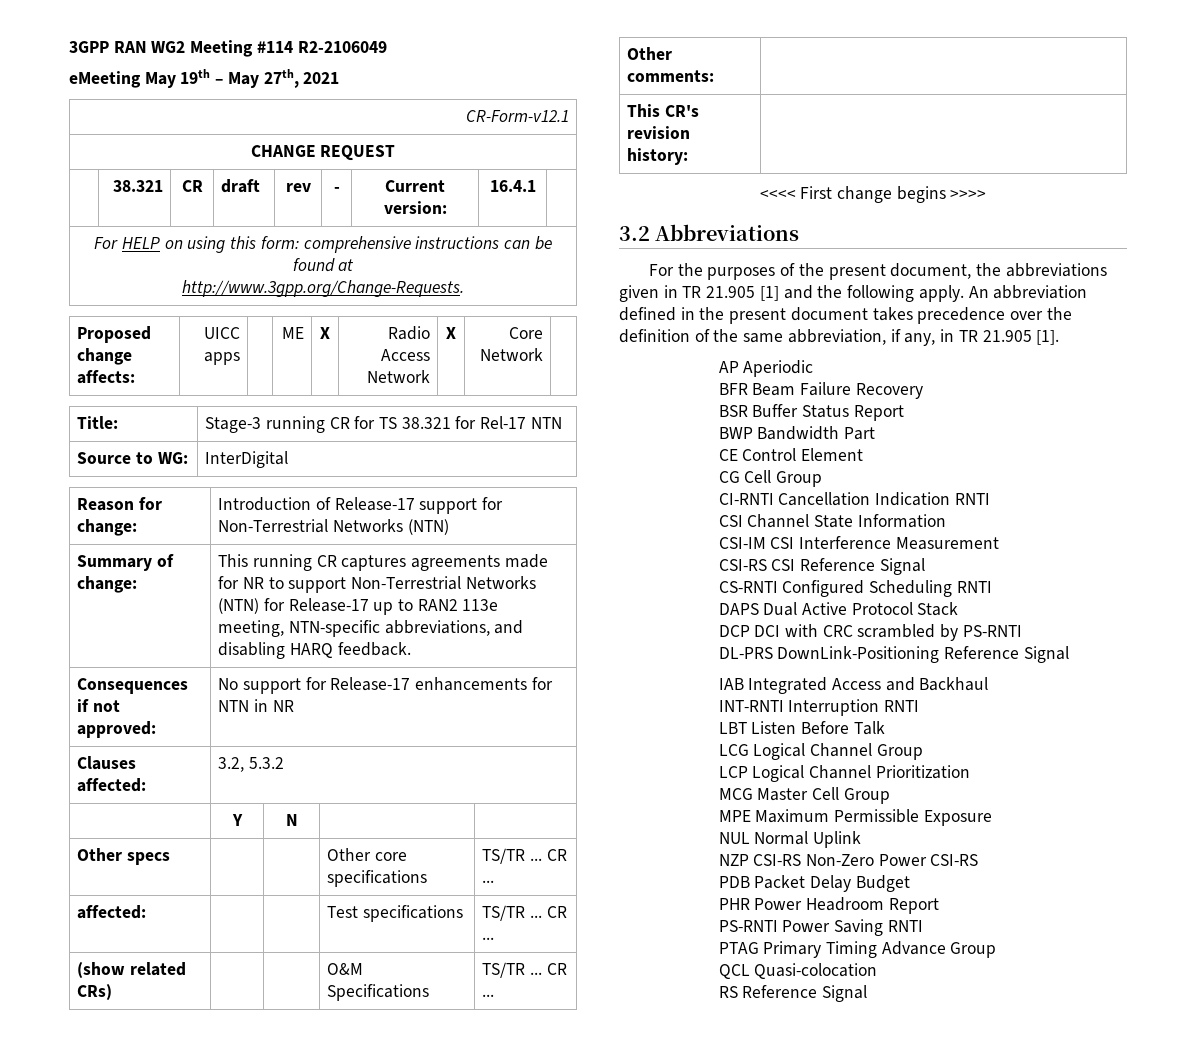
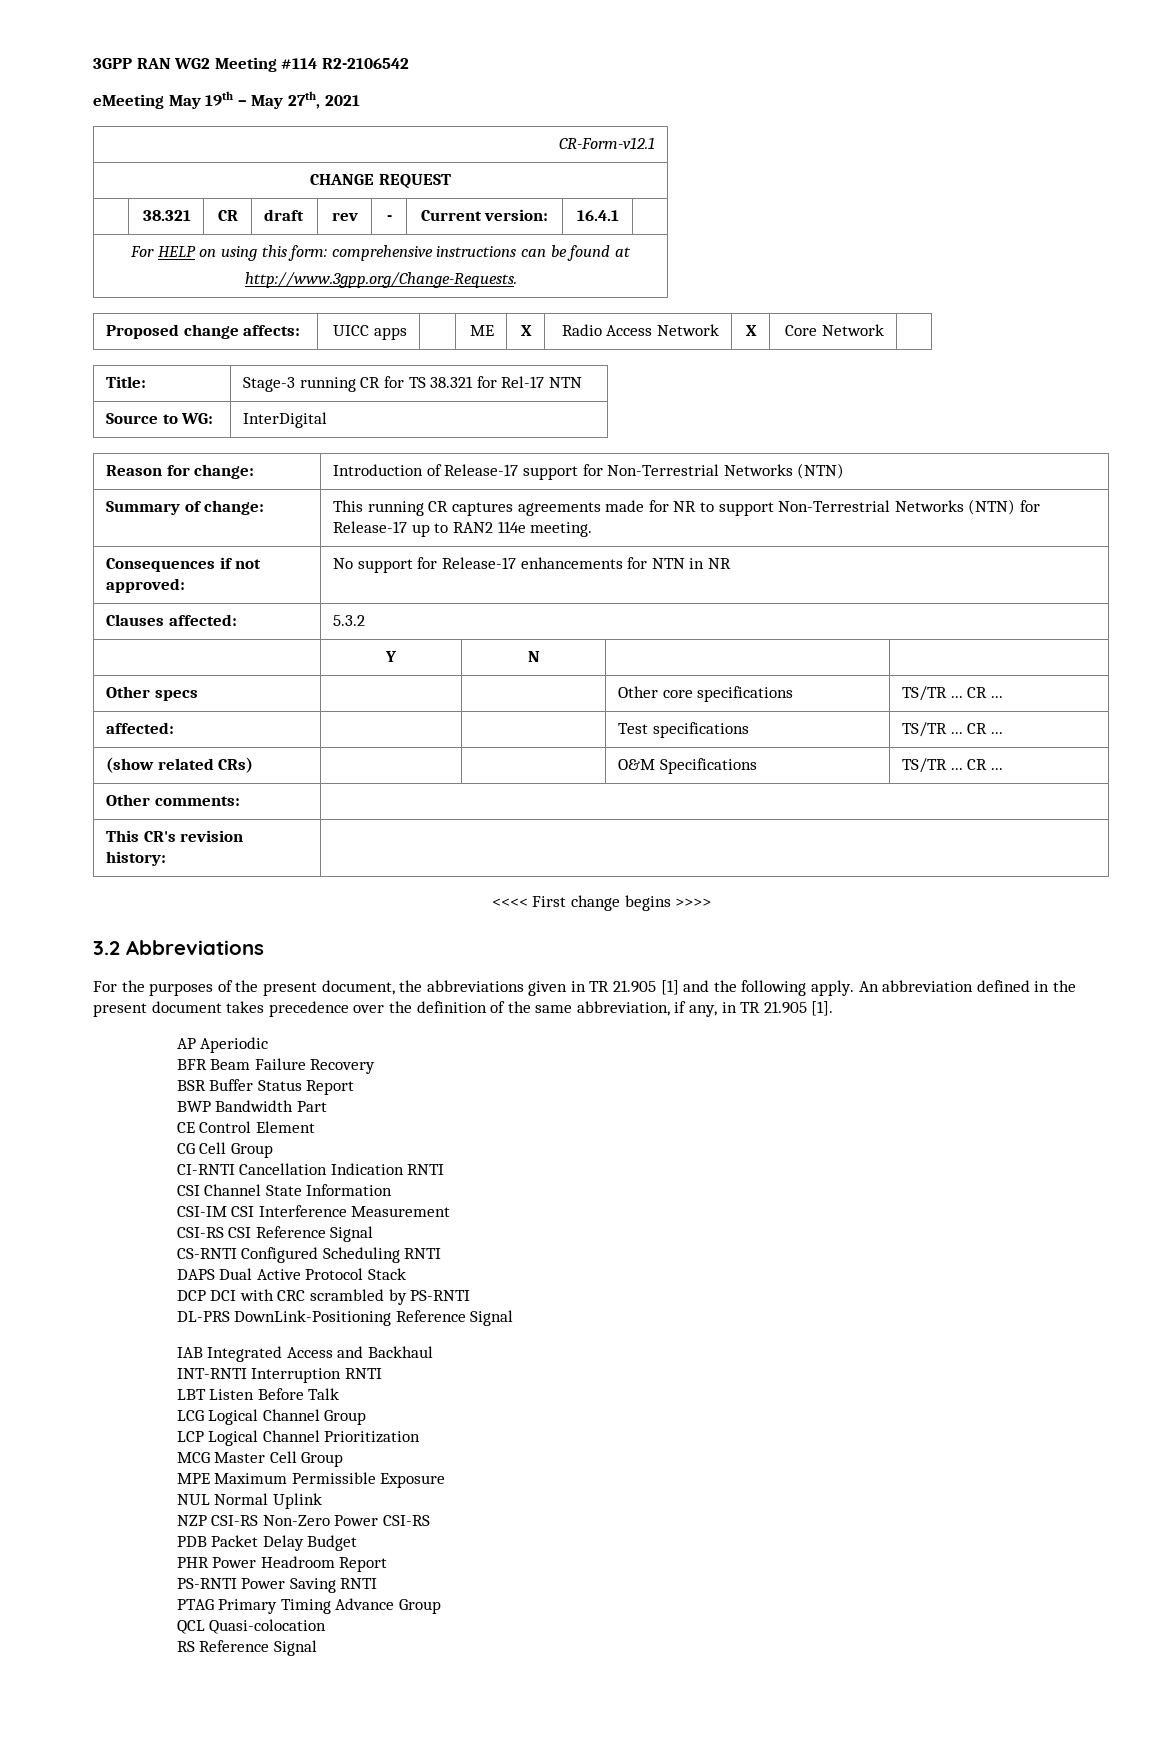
[297,41,387,53] R2-2106049 -> [321,58,409,69] R2-2106542
[462,599,499,611] [218,620,524,637] [218,642,411,659] 113e meeting, NTN-specific abbreviations, and disabling HARQ feedback. -> [497,521,593,537] 114e meeting.
[218,757,245,772] 3.2, -> (237, 620) none

